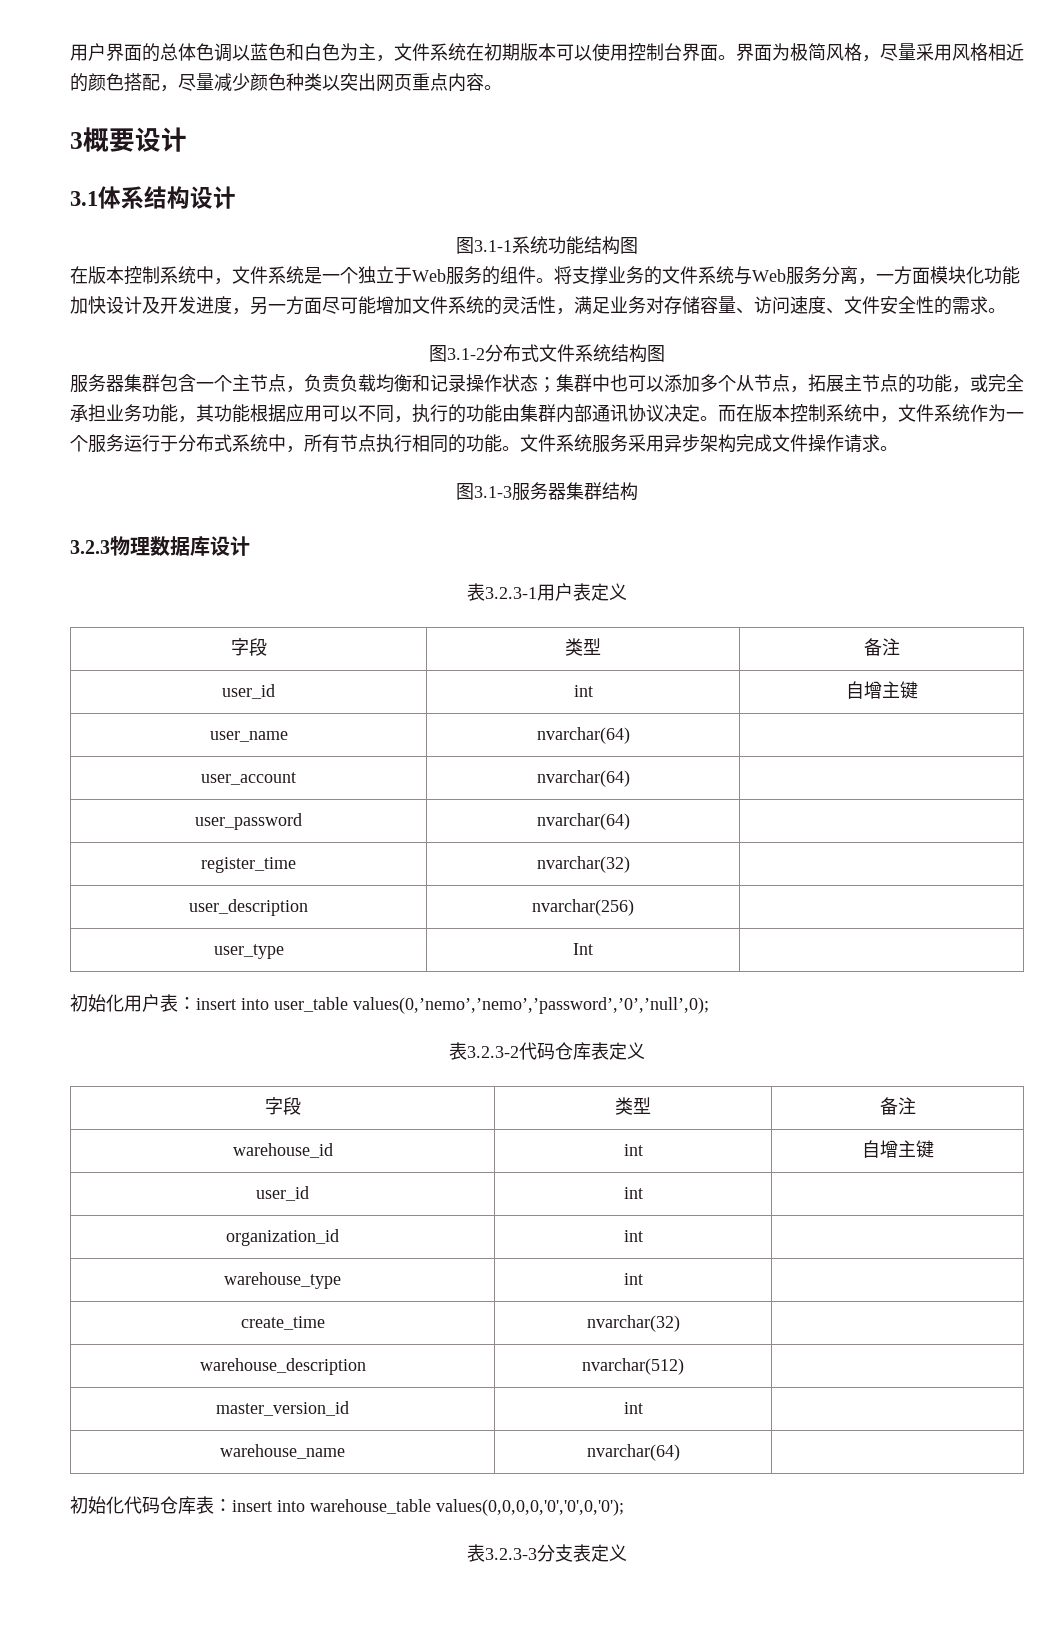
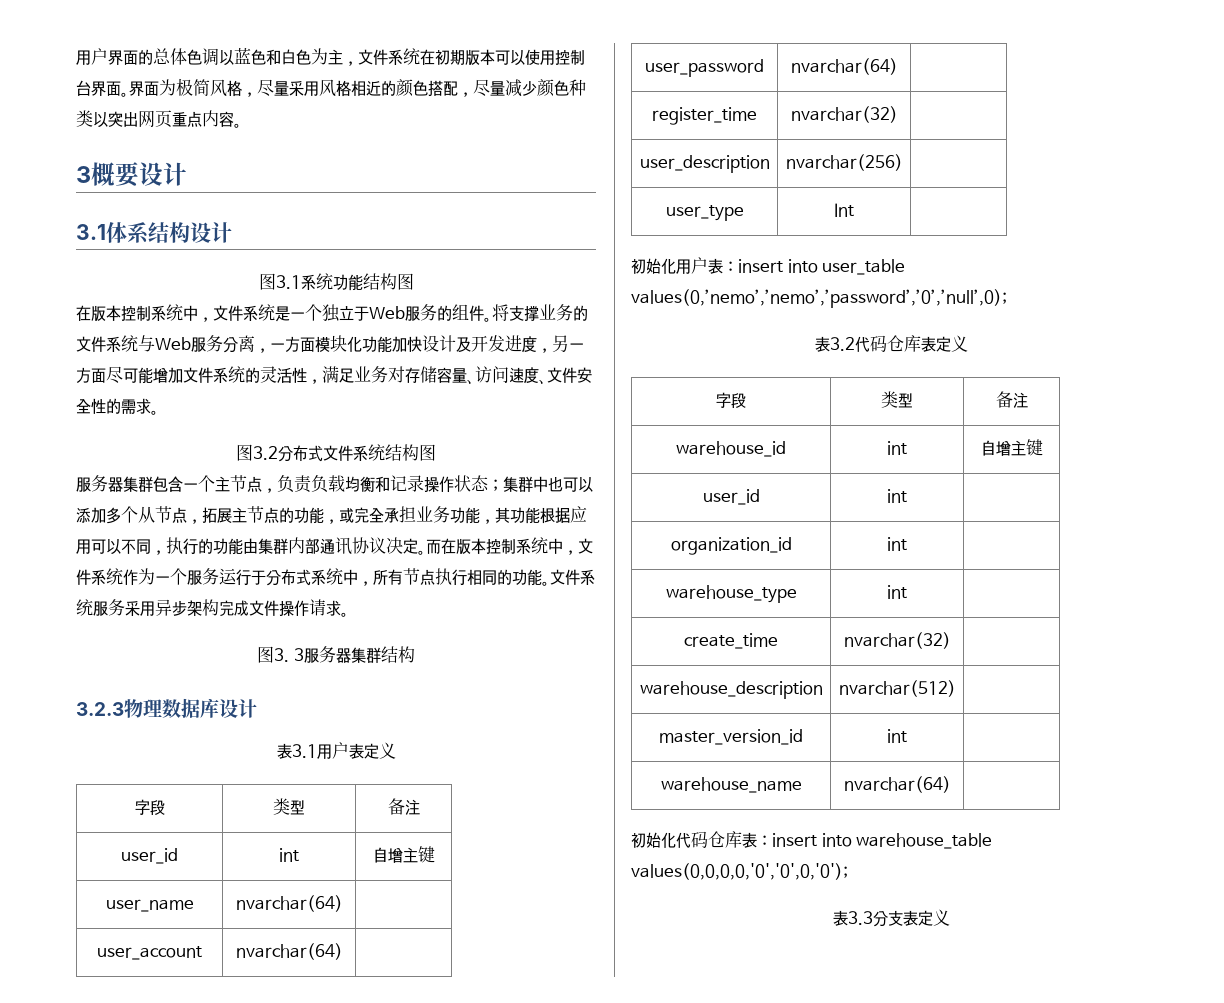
[474,240,512,252] 3.1-1 -> [275,275,301,289] 3.1
[447,348,485,360] 3.1-2 -> [253,446,278,460] 3.2
[474,486,512,498] 3.1-3 -> [274,648,304,662] 3. 3
[485,587,537,599] 3.2.3-1 -> [291,744,317,758] 3.1
[467,1046,519,1058] 3.2.3-2 -> [829,337,855,351] 3.2
[485,1548,537,1560] 3.2.3-3 -> [847,911,873,925] 3.3

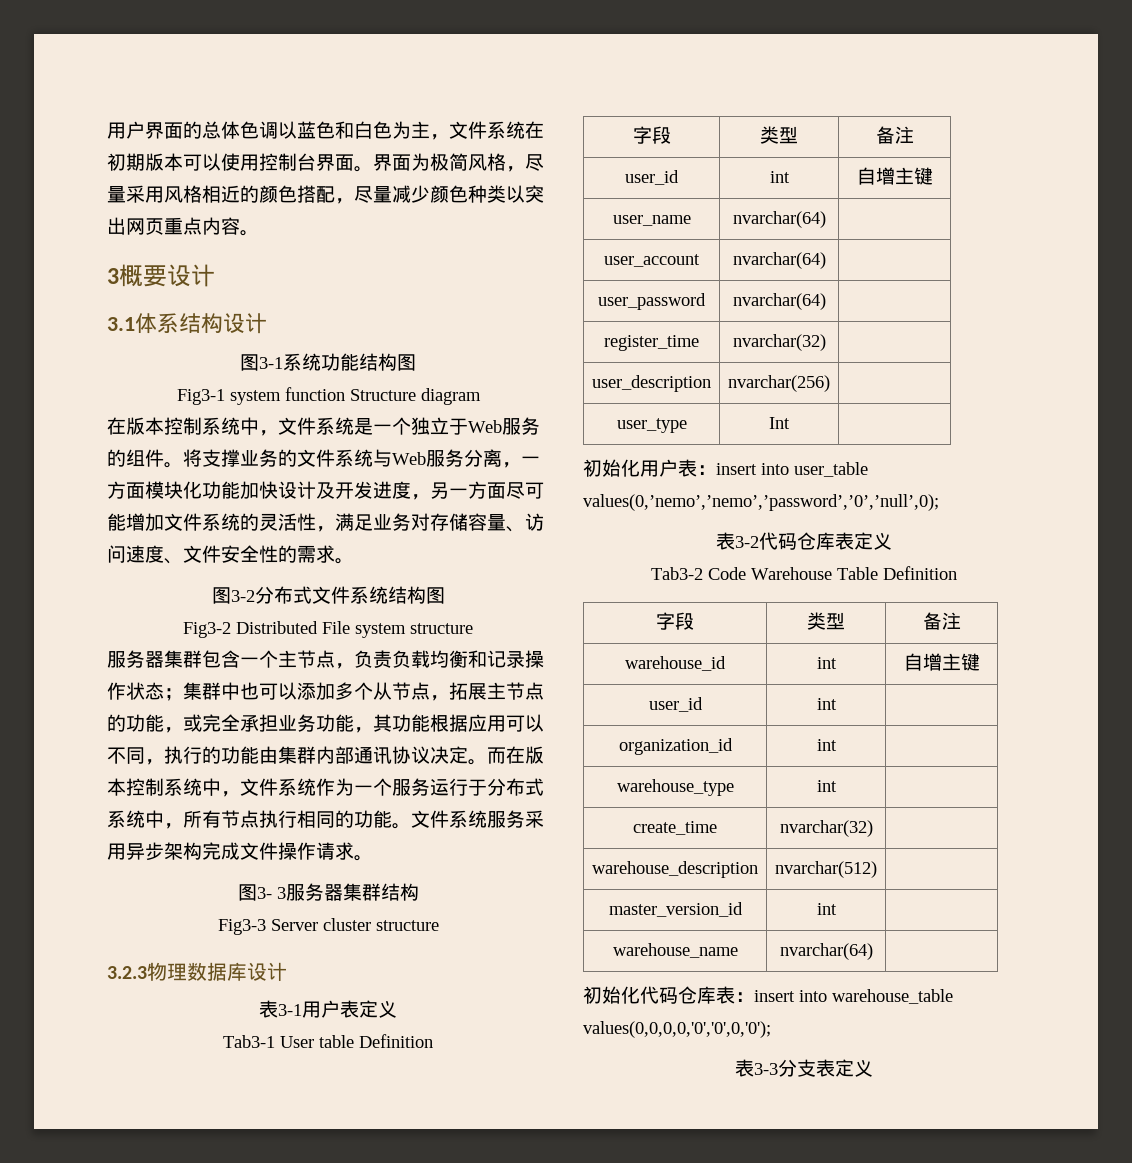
[275,275,301,289] 3.1 -> [259,357,283,369] 3-1
(414, 281) none -> [176,387,481,405] // Fig3-1 system function Structure diagram
[253,446,278,460] 3.2 -> [230,590,255,602] 3-2
(436, 452) none -> [183,621,473,638] // Fig3-2 Distributed File system structure
[274,648,290,662] 3. -> [256,887,272,899] 3-
(415, 654) none -> [217,918,439,935] // Fig3-3 Server cluster structure
[291,744,317,758] 3.1 -> [278,1004,302,1016] 3-1
(396, 750) none -> [223,1034,433,1048] // Tab3-1 User table Definition
[829,337,855,351] 3.2 -> [735,536,759,548] 3-2
(968, 343) none -> [651,566,957,580] // Tab3-2 Code Warehouse Table Definition
[847,911,873,925] 3.3 -> [754,1063,778,1075] 3-3

